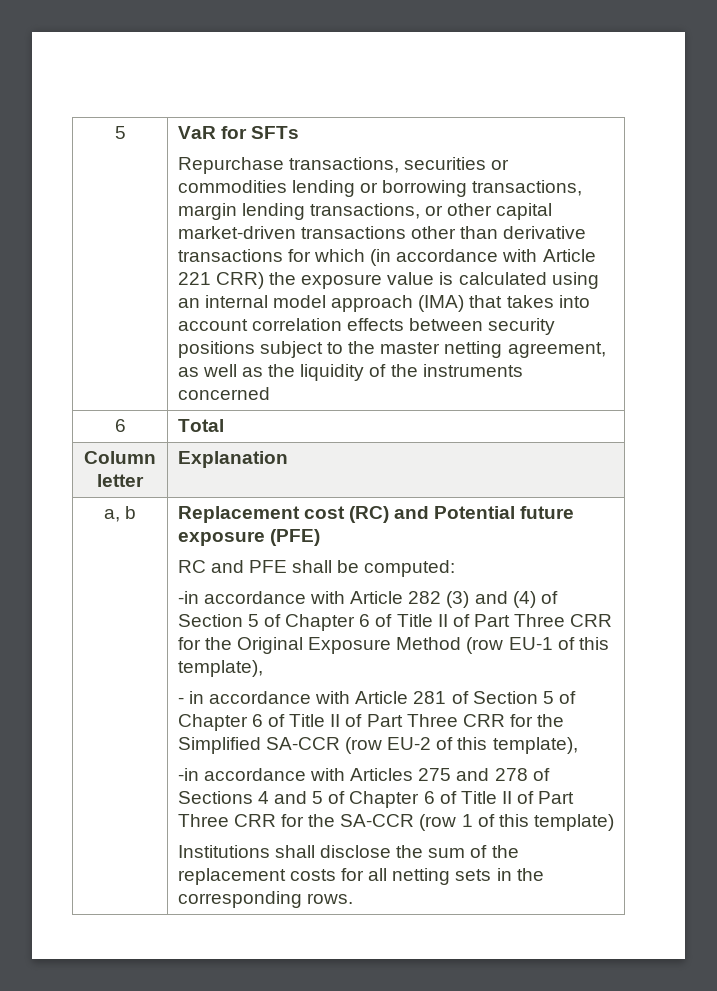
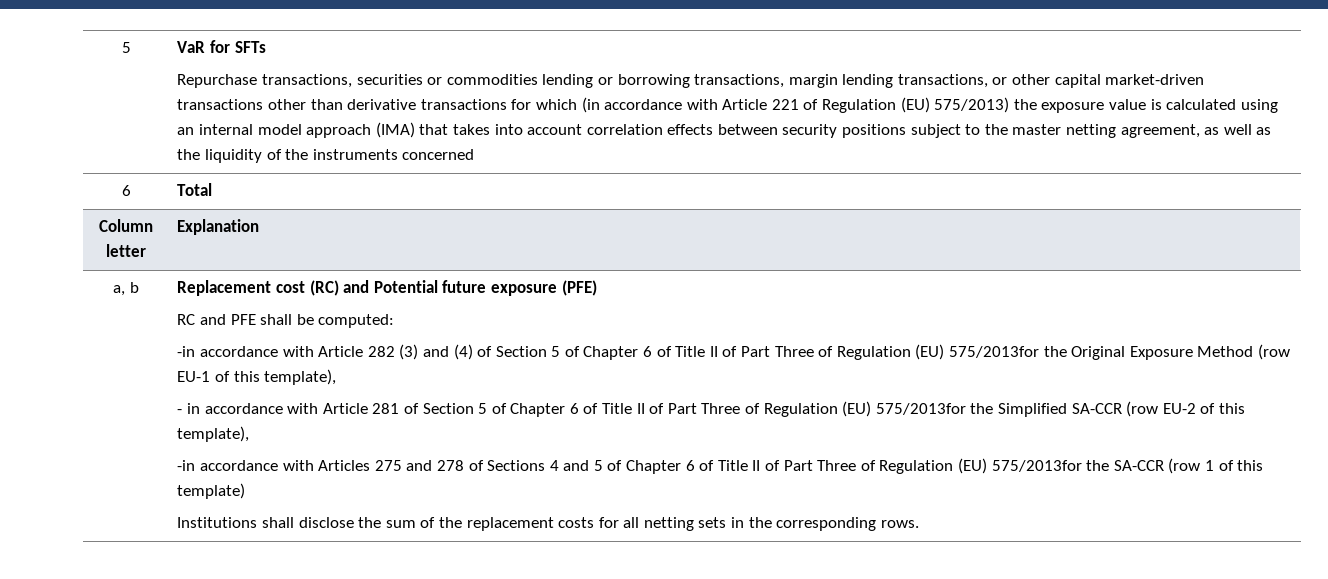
[215,272,264,289] CRR) -> [803,97,1010,113] of Regulation (EU) 575/2013)
[570,614,613,627] [177,637,201,650] CRR for -> [818,344,1039,360] of Regulation (EU) 575/2013for
[462,714,533,727] CRR for -> [745,401,966,417] of Regulation (EU) 575/2013for
[233,814,305,827] CRR for -> [860,458,1082,474] of Regulation (EU) 575/2013for

